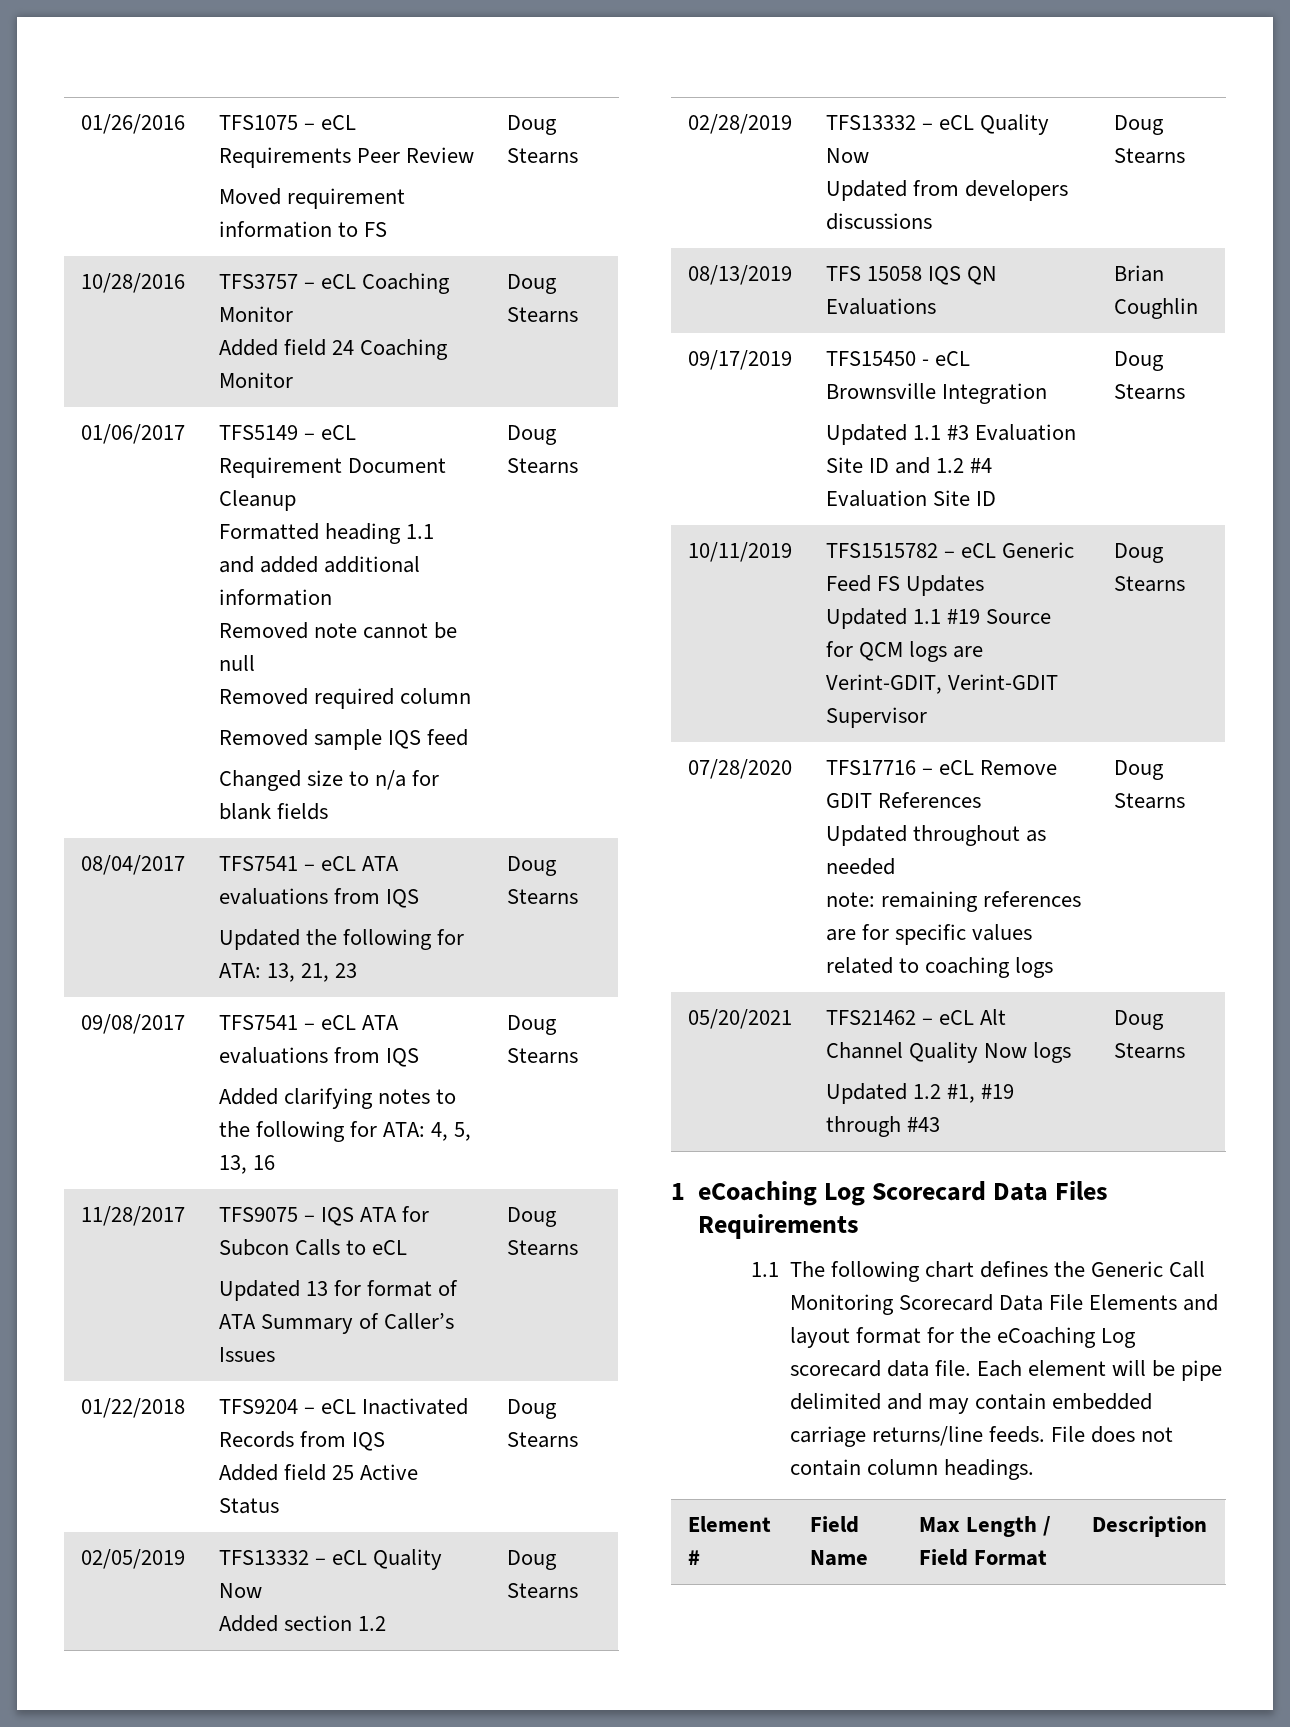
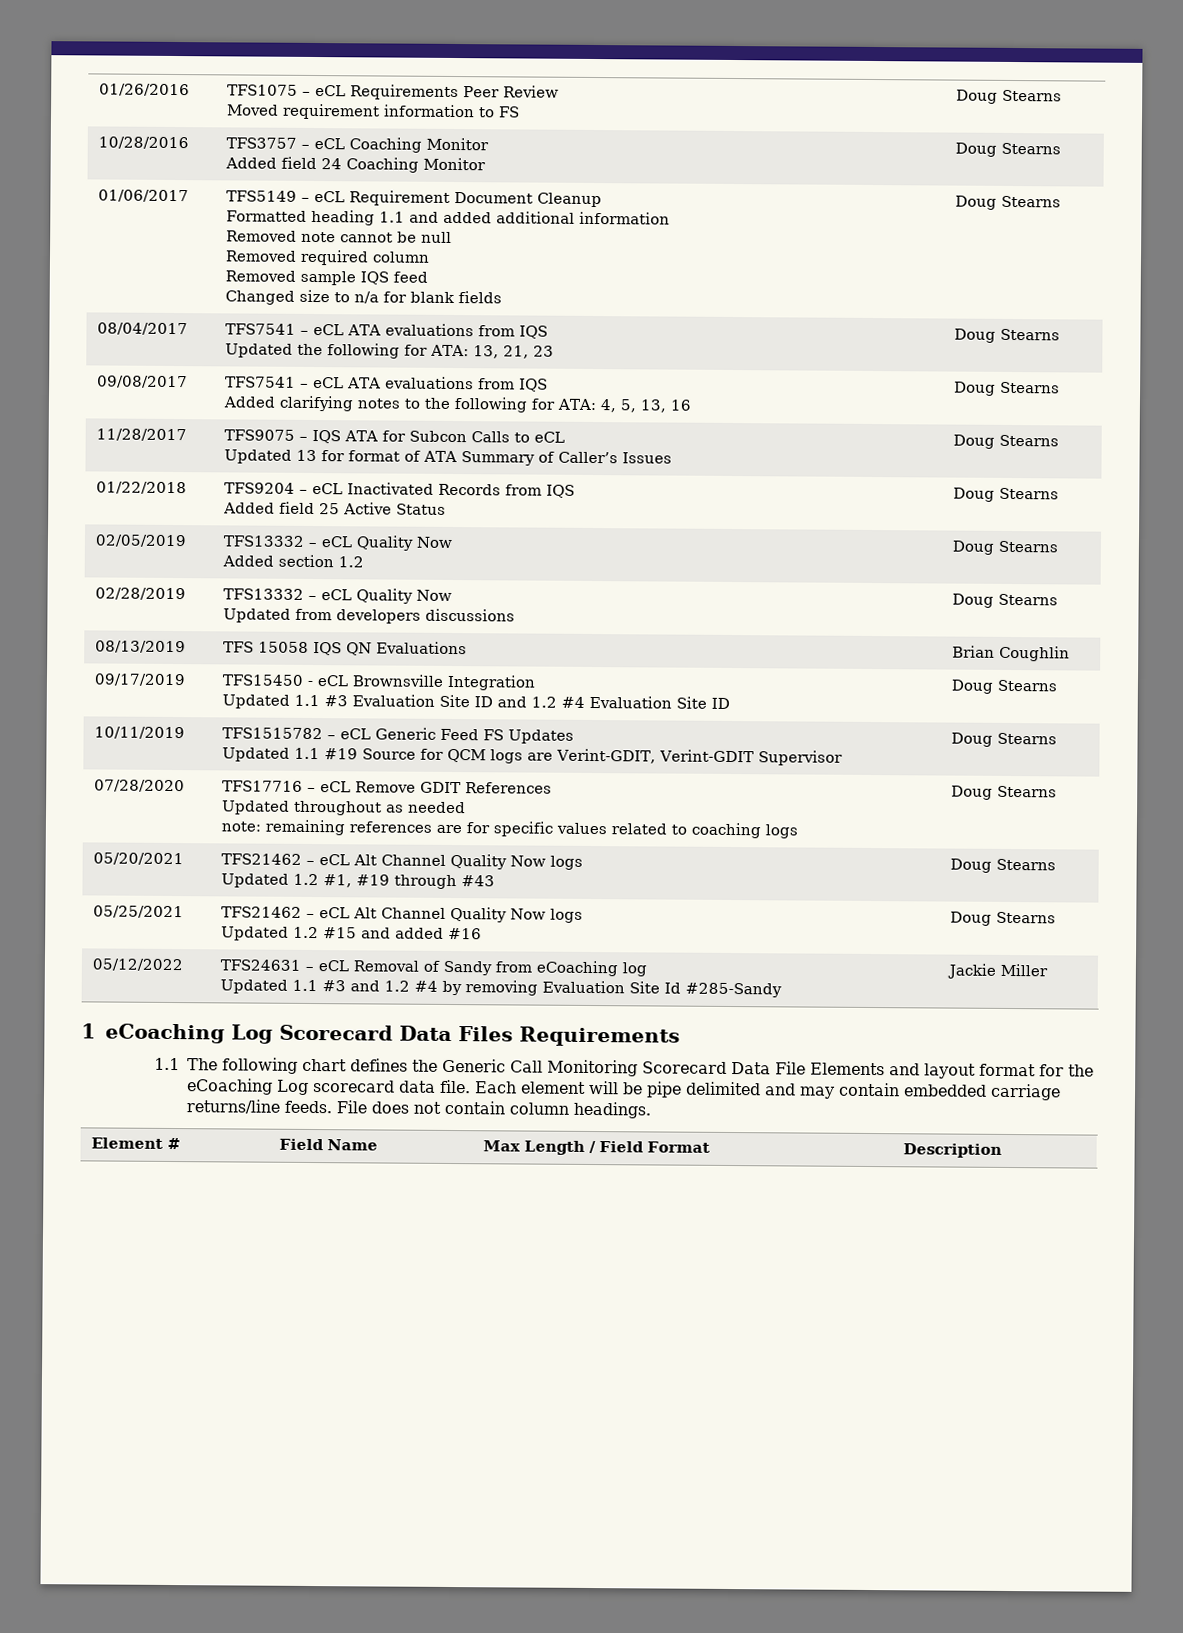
(1185, 1051) none -> [92,905,184,919] [220,906,583,923] [220,926,482,941] [949,911,1056,926] [91,958,183,972] [219,959,647,977] [219,979,782,998] [946,963,1048,979] // 05/25/2021 | TFS21462 – eCL Alt Channel Quality Now logs // Updated 1.2 #15 and added #16 | Doug Stearns // 05/12/2022 | TFS24631 – eCL Removal of Sandy from eCoaching log // Updated 1.1 #3 and 1.2 #4 by removing Evaluation Site Id #285-Sandy | Jackie Miller

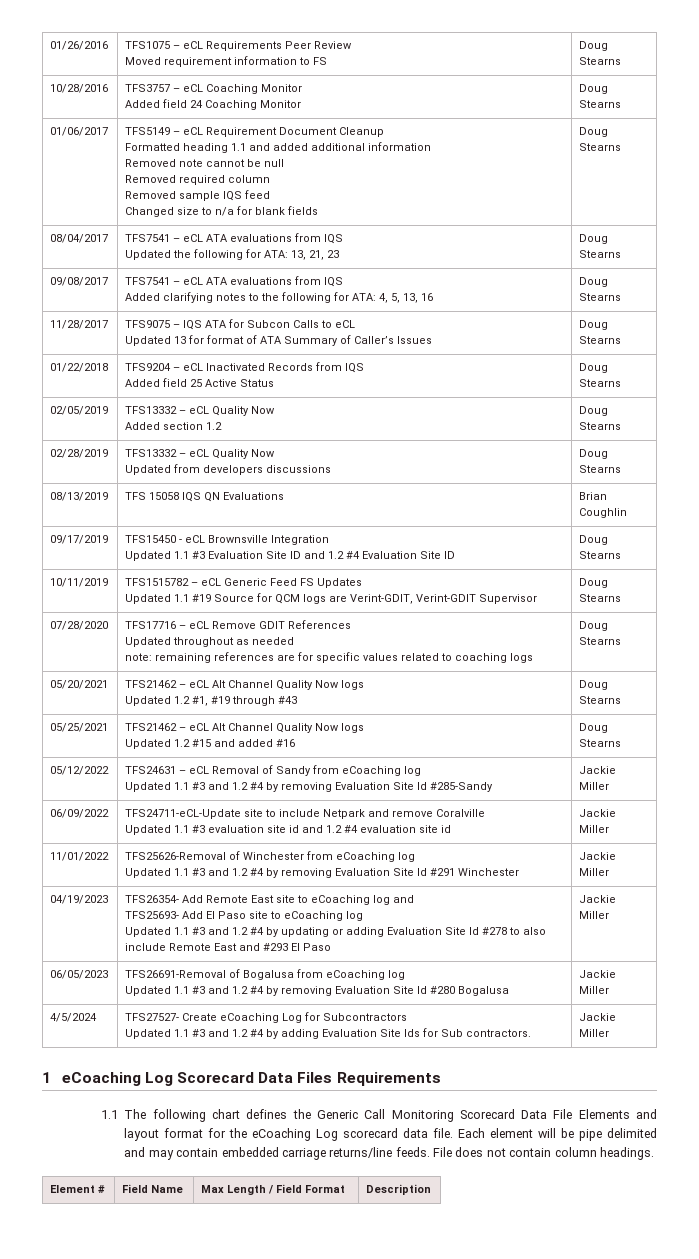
(1048, 970) none -> [50,809,110,818] [125,809,486,819] [125,825,452,835] [579,809,617,817] [579,825,610,833] [50,852,110,861] [125,851,416,862] [125,868,520,878] [579,852,617,860] [579,868,610,876] [50,895,109,904] [125,895,415,905] [125,911,364,921] [125,927,547,937] [125,943,332,951] [579,895,617,903] [579,911,610,919] [50,970,109,979] [125,969,406,980] [125,986,510,996] [579,970,617,978] [579,986,610,994] [50,1013,98,1022] [125,1012,408,1023] [125,1028,532,1039] [579,1013,617,1021] [579,1029,610,1037] // 06/09/2022 | TFS24711-eCL-Update site to include Netpark and remove Coralville // Updated 1.1 #3 evaluation site id and 1.2 #4 evaluation site id | Jackie Miller // 11/01/2022 | TFS25626-Removal of Winchester from eCoaching log // Updated 1.1 #3 and 1.2 #4 by removing Evaluation Site Id #291 Winchester | Jackie Miller // 04/19/2023 | TFS26354- Add Remote East site to eCoaching log and // TFS25693- Add El Paso site to eCoaching log // Updated 1.1 #3 and 1.2 #4 by updating or adding Evaluation Site Id #278 to also include Remote East and #293 El Paso | Jackie Miller // 06/05/2023 | TFS26691-Removal of Bogalusa from eCoaching log // Updated 1.1 #3 and 1.2 #4 by removing Evaluation Site Id #280 Bogalusa | Jackie Miller // 4/5/2024 | TFS27527- Create eCoaching Log for Subcontractors // Updated 1.1 #3 and 1.2 #4 by adding Evaluation Site Ids for Sub contractors. | Jackie Miller

